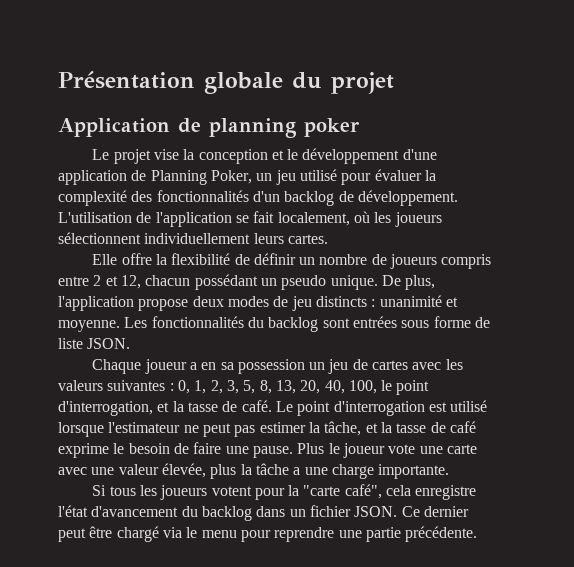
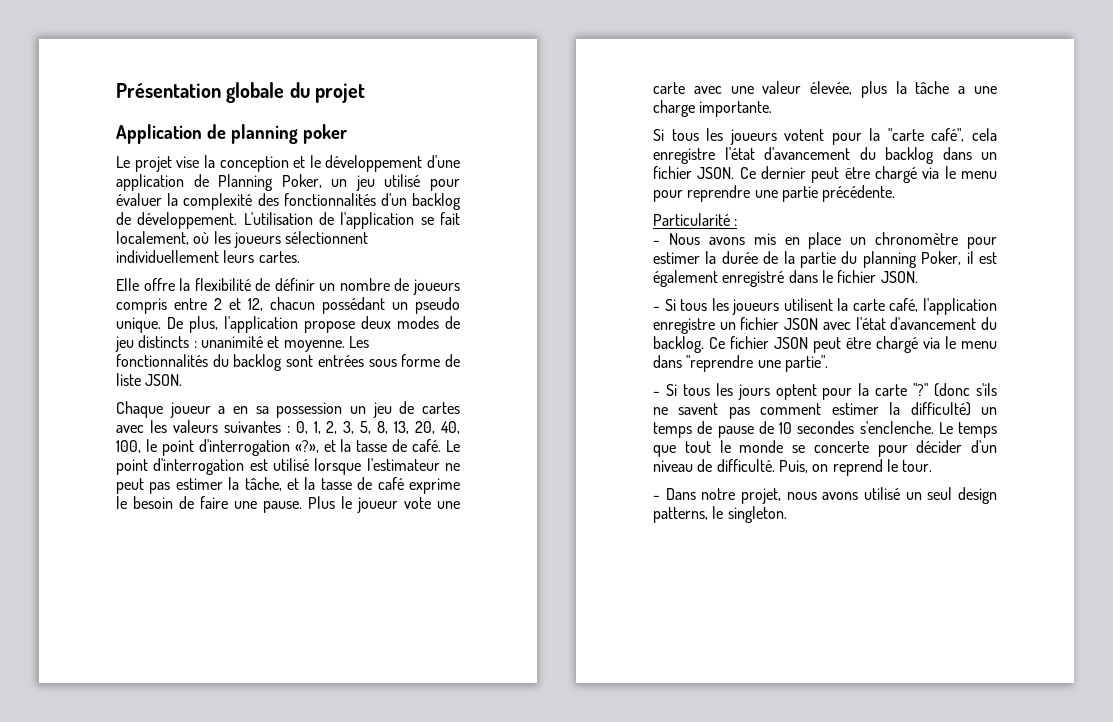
[58,401,153,416] d'interrogation, -> [198,439,319,456] d'interrogation «?»,
(478, 534) none -> [653,213,738,226] [653,232,997,249] [653,251,997,268] [653,270,918,287] [653,298,997,315] [653,317,997,334] [653,336,997,353] [653,355,828,372] [653,383,997,400] [653,402,997,419] [653,421,997,438] [653,440,997,457] [653,459,933,476] [653,487,997,504] [653,506,787,523] // Particularité : // - Nous avons mis en place un chronomètre pour estimer la durée de la partie du planning Poker, il est également enregistré dans le fichier JSON. // - Si tous les joueurs utilisent la carte café, l'application enregistre un fichier JSON avec l'état d'avancement du backlog. Ce fichier JSON peut être chargé via le menu dans "reprendre une partie". // - Si tous les jours optent pour la carte "?" (donc s'ils ne savent pas comment estimer la difficulté) un temps de pause de 10 secondes s'enclenche. Le temps que tout le monde se concerte pour décider d'un niveau de difficulté. Puis, on reprend le tour. // - Dans notre projet, nous avons utilisé un seul design patterns, le singleton.

